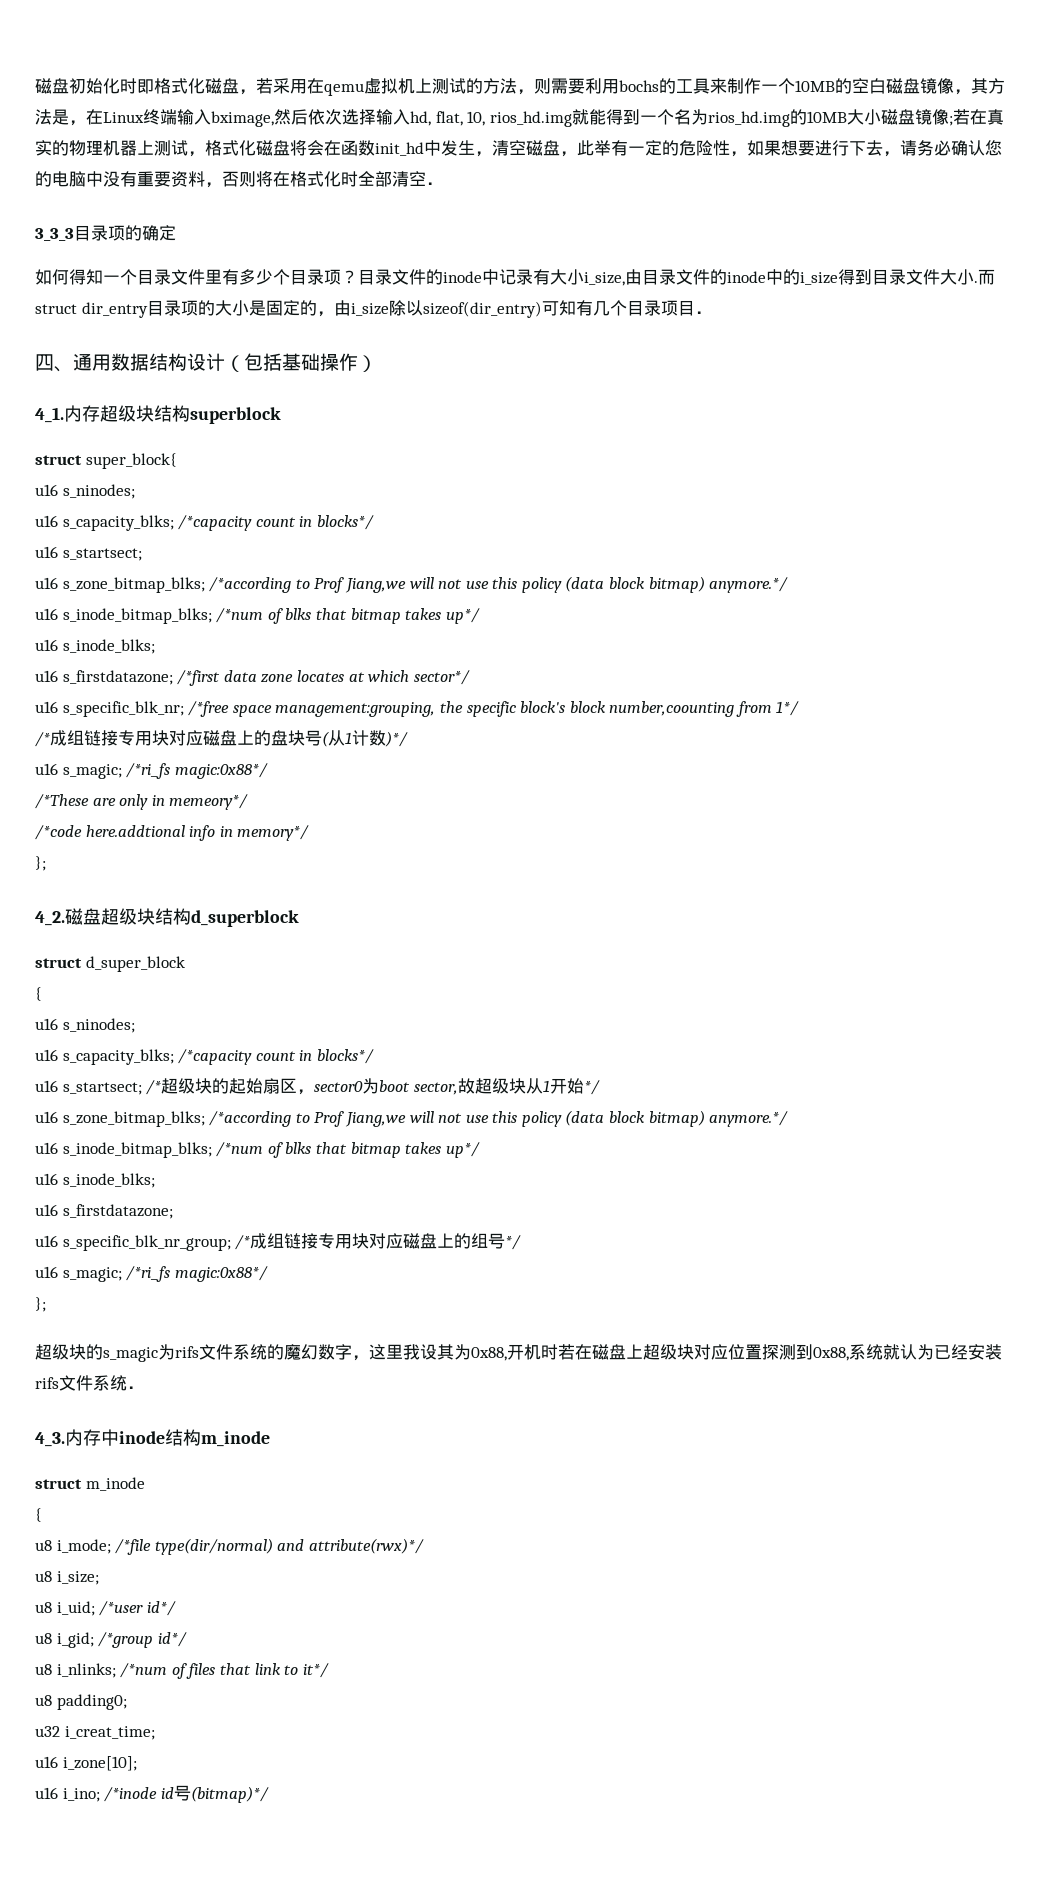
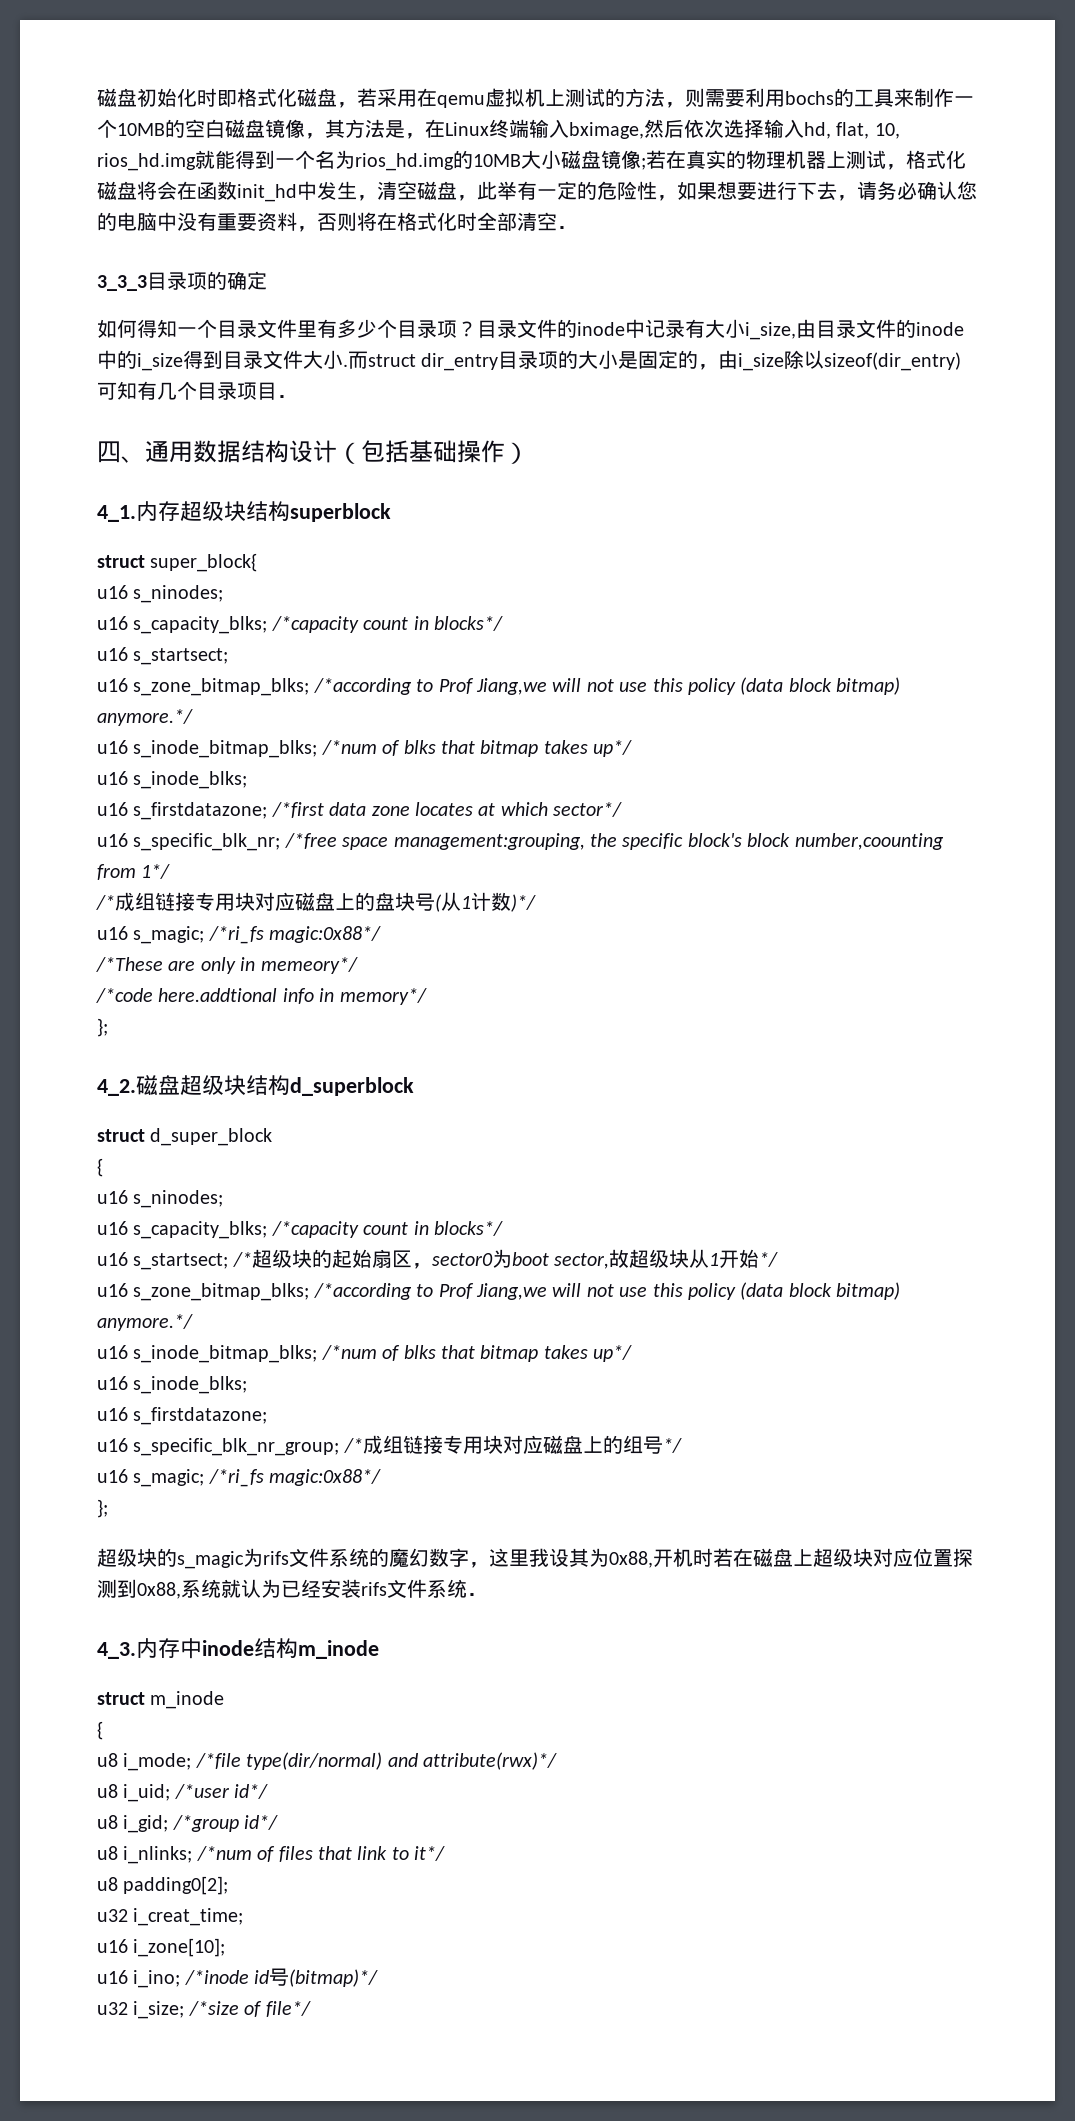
[35,1571,99,1585] // u8 i_size; -> (557, 1761) none
[56,1694,127,1710] padding0; -> [123,1876,229,1895] padding0[2];
(269, 1794) none -> [97,2001,311,2019] // u32 i_size; /*size of file*/

